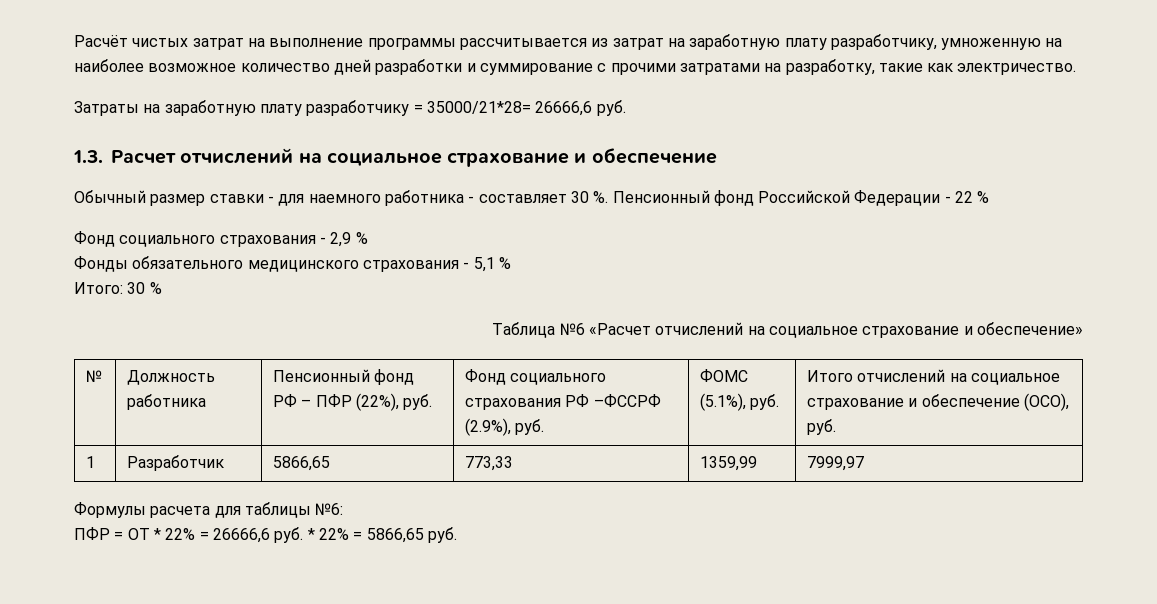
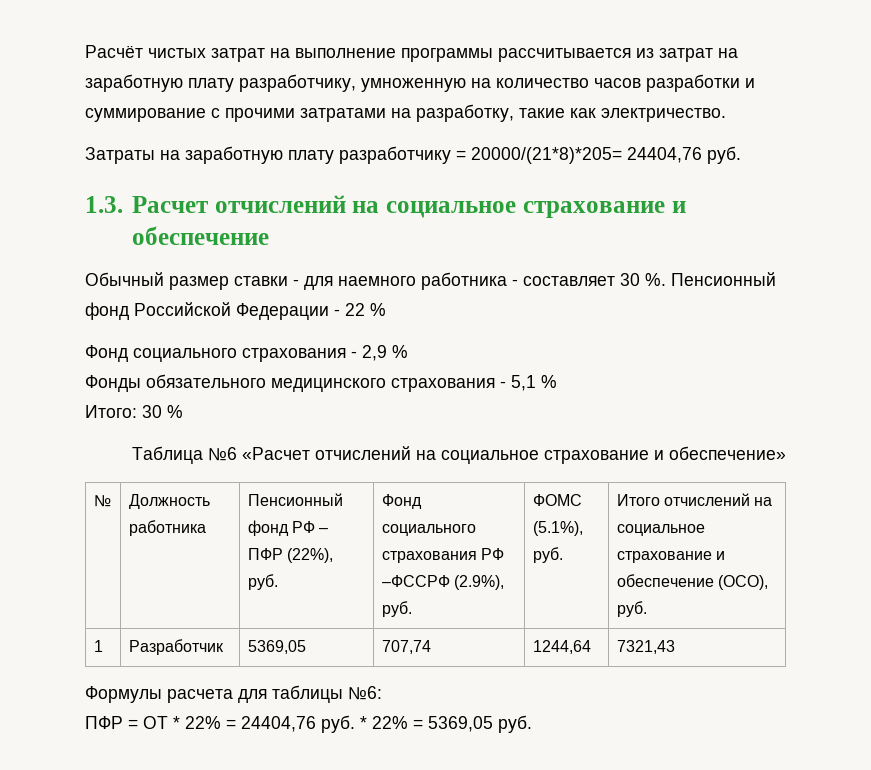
[74,59,371,75] наиболее возможное количество дней -> [496,78,641,88] количество часов
[426,101,593,116] 35000/21*28= 26666,6 -> [471,147,702,164] 20000/(21*8)*205= 24404,76
[273,456,331,471] [465,456,514,471] [700,456,758,471] [807,456,865,471] 5866,65 | 773,33 | 1359,99 | 7999,97 -> [247,640,306,654] [381,640,431,654] [532,640,591,654] [616,640,675,654] 5369,05 | 707,74 | 1244,64 | 7321,43
[212,528,270,543] 26666,6 -> [241,716,316,732] 24404,76
[366,528,424,543] 5866,65 -> [428,716,493,732] 5369,05

